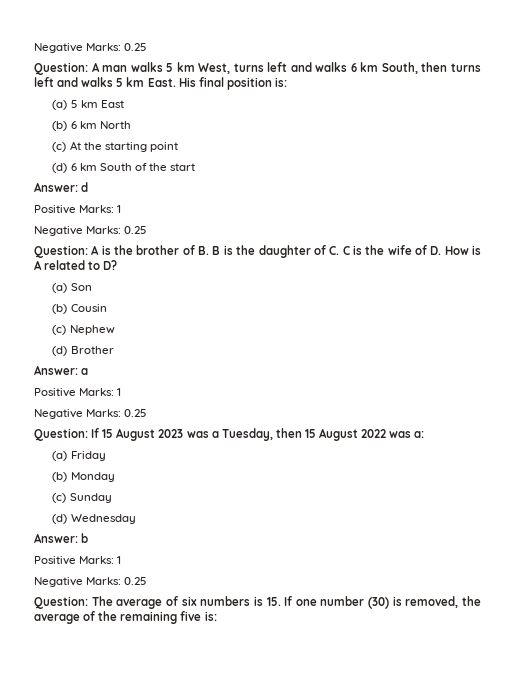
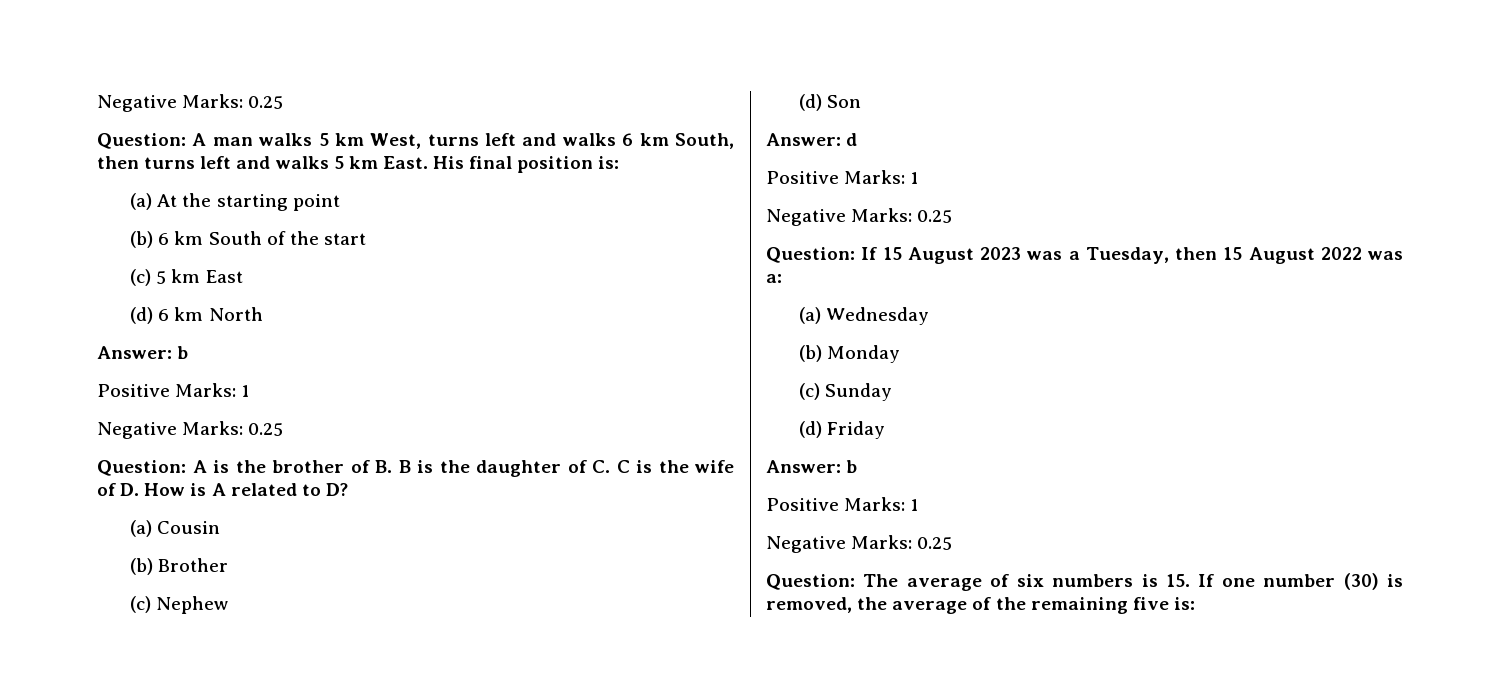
[70,100,124,108] [52,121,131,131] [52,142,67,152] 5 km East // (b) 6 km North // (c) -> (153, 201) none
[52,163,68,173] (d) -> [130,231,154,248] (b)
[34,182,89,192] // Answer: d -> [130,269,243,286] [130,307,263,324] [97,346,189,359] // (c) 5 km East // (d) 6 km North // Answer: b
[70,283,92,291] [52,304,107,314] Son // (b) Cousin -> [157,521,221,534] [130,558,229,575] Cousin // (b) Brother
[70,346,114,354] [34,365,89,375] Brother // Answer: a -> [827,95,862,108] [766,133,858,146] Son // Answer: d
[70,451,106,461] Friday -> [826,307,930,325] Wednesday
[70,514,136,524] Wednesday -> [827,421,886,439] Friday

